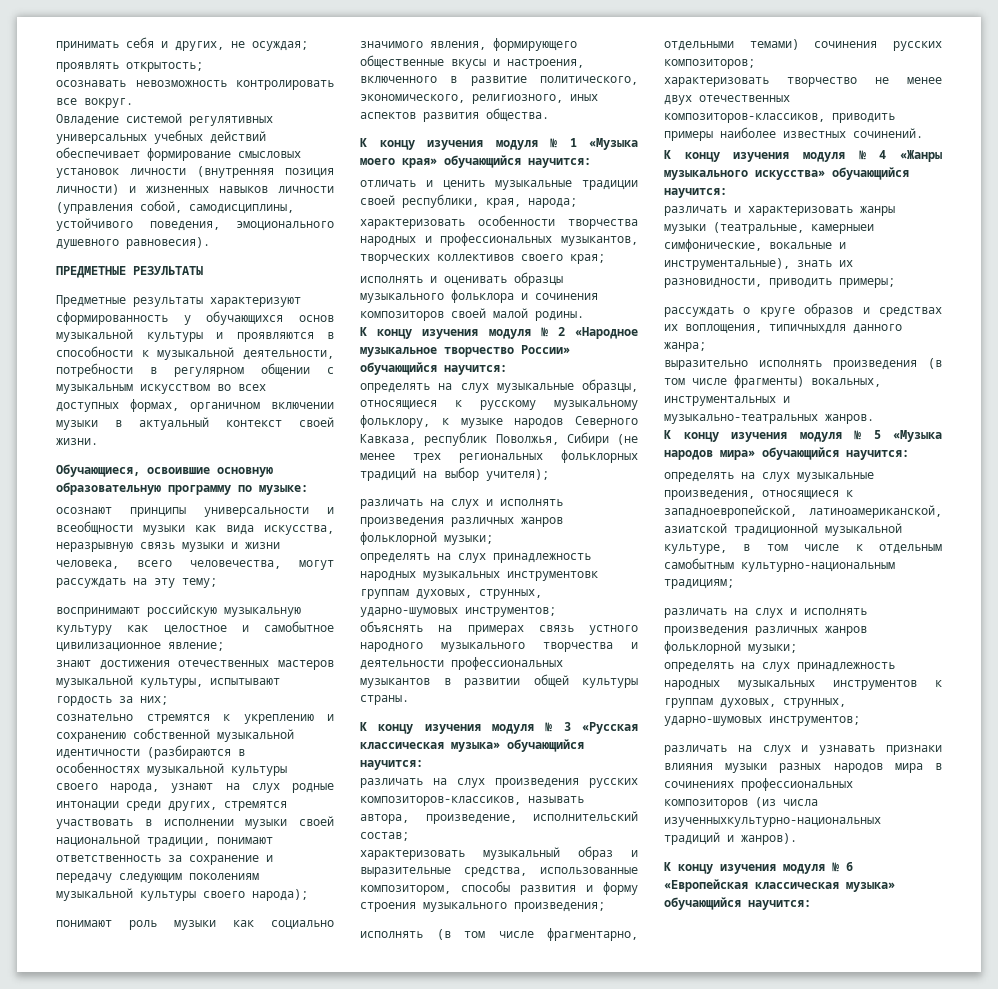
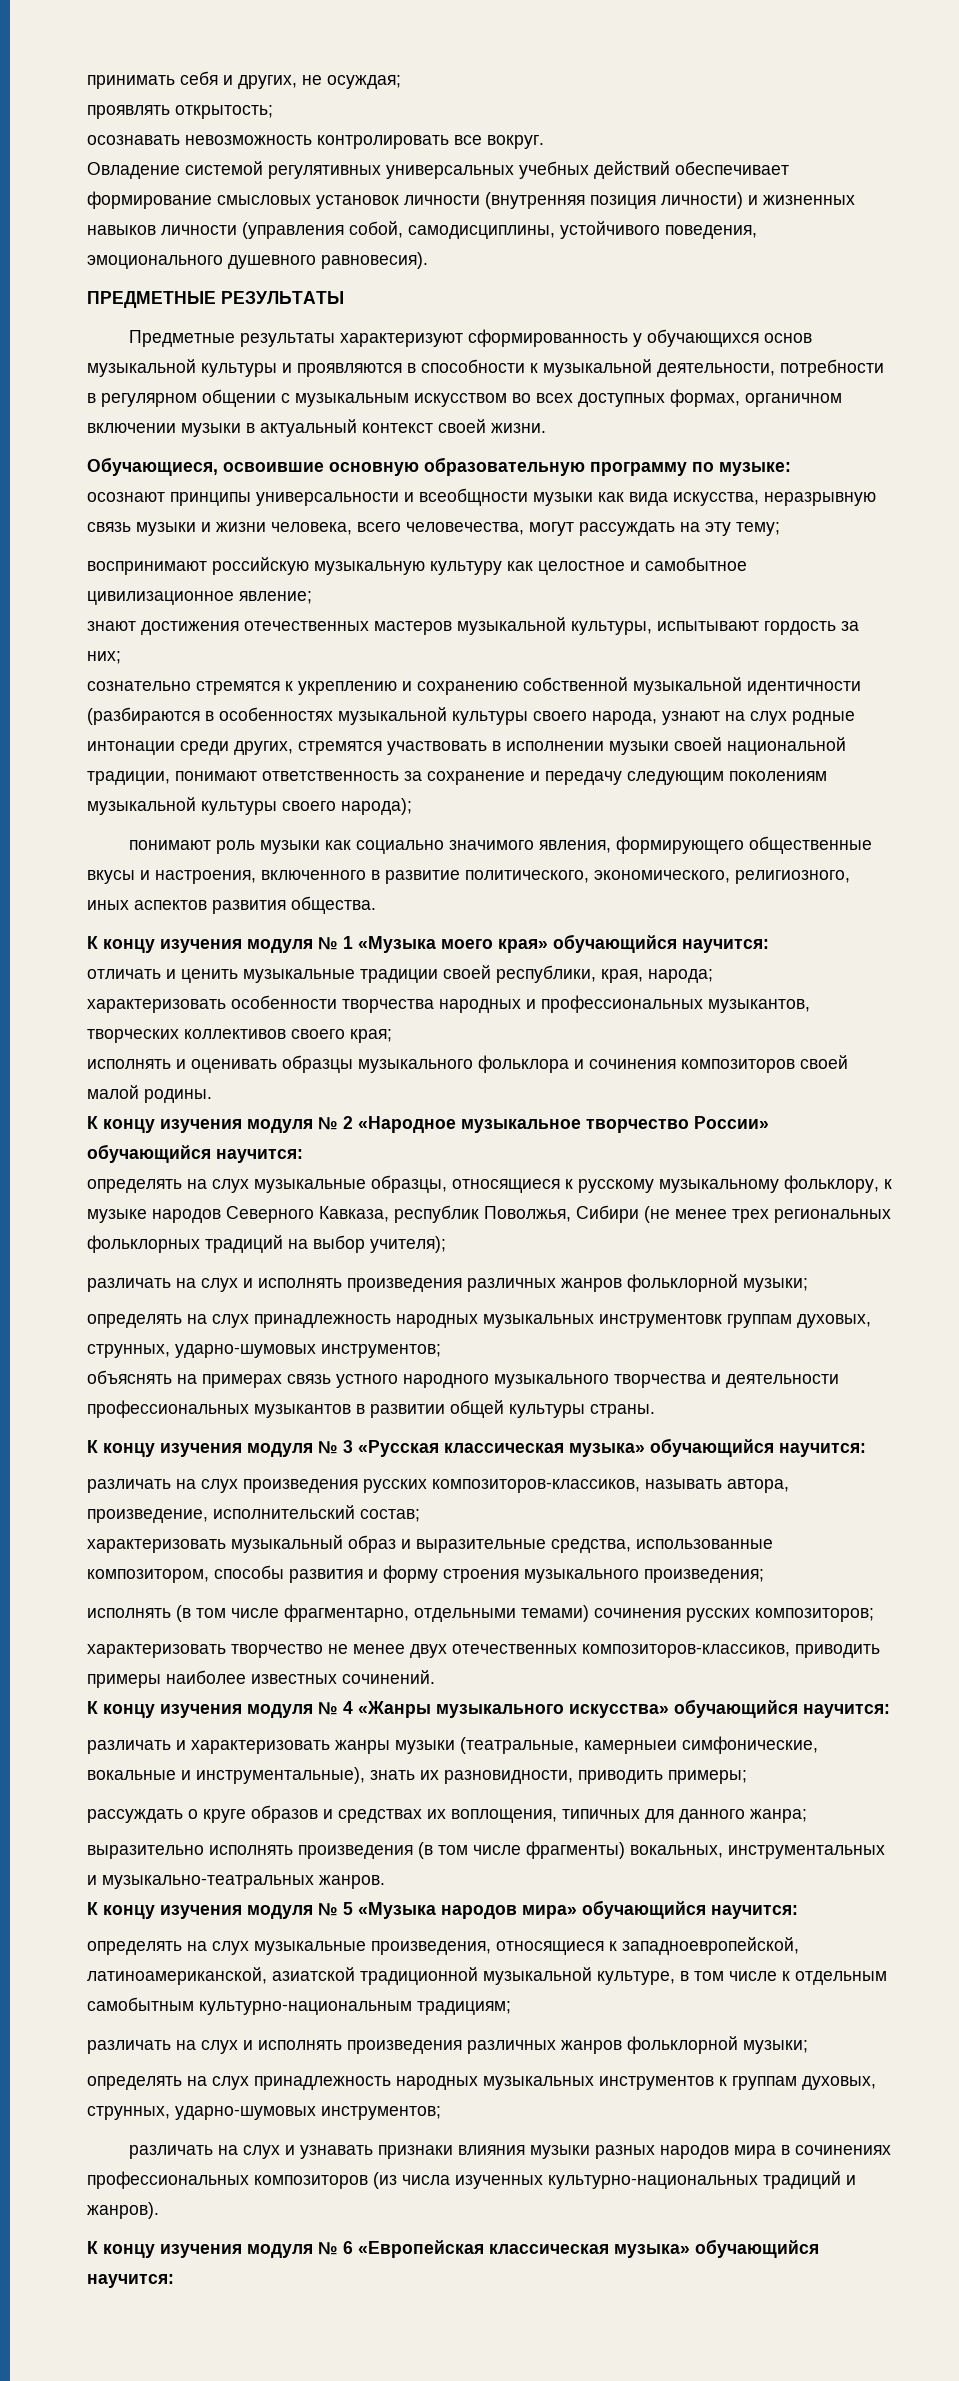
[769,324,846,334] типичныхдля -> [562,1809,674,1823] типичных для
[664,817,881,827] изученныхкультурно-национальных -> [455,2175,758,2189] изученных культурно-национальных

